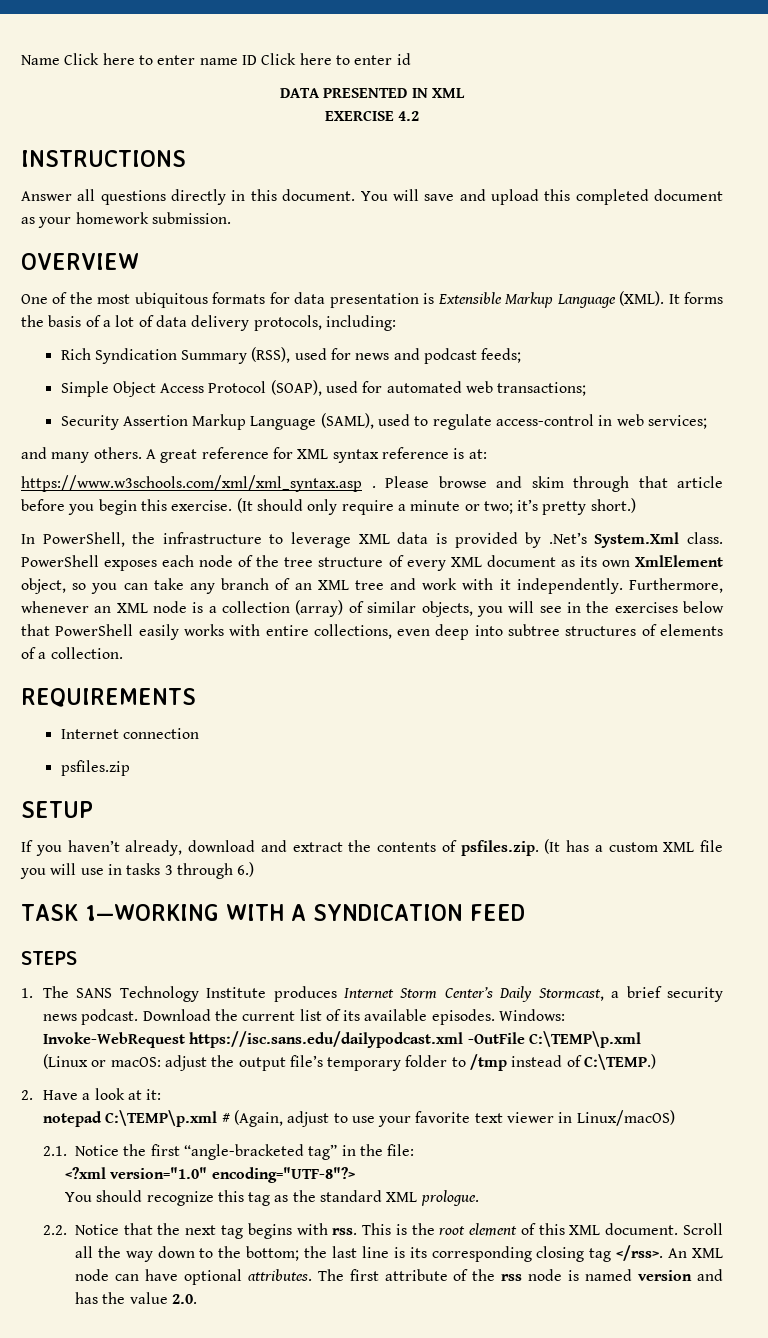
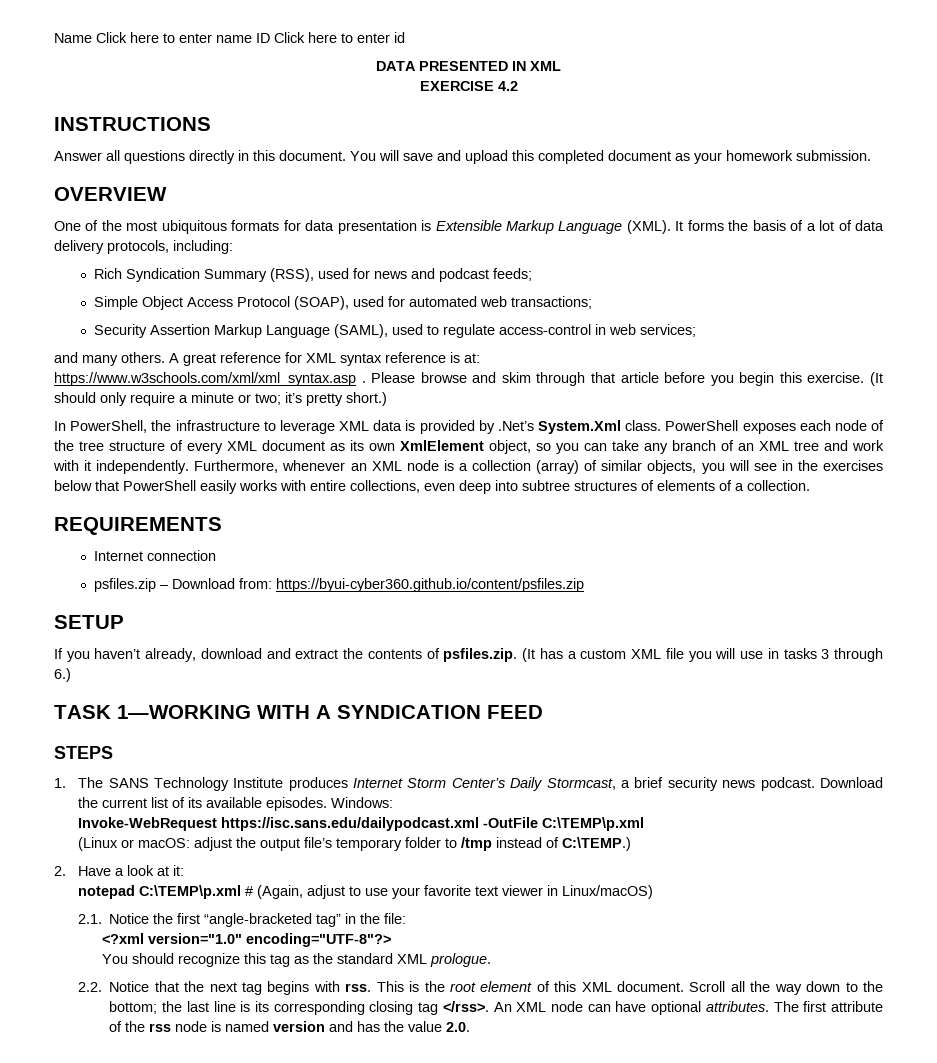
(130, 768) none -> [160,578,585,592] – Download from: https://byui-cyber360.github.io/content/psfiles.zip

